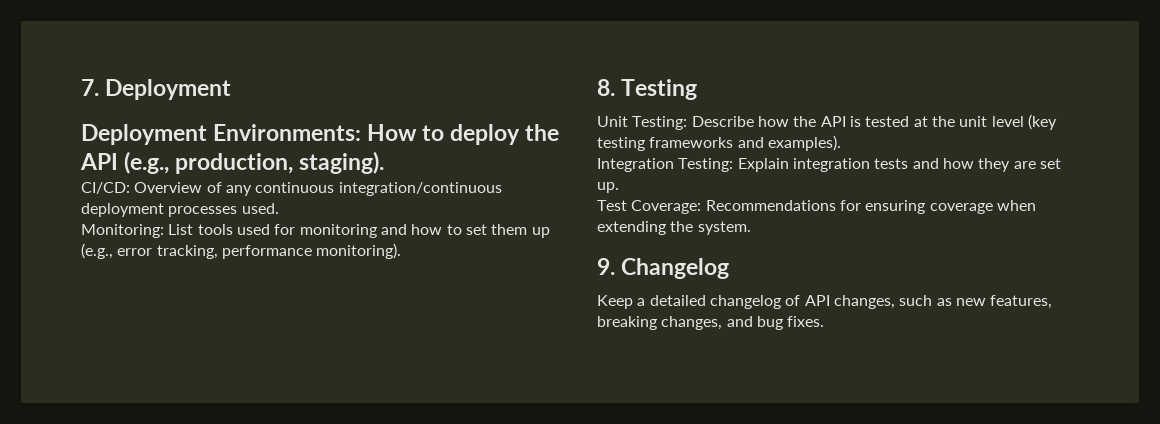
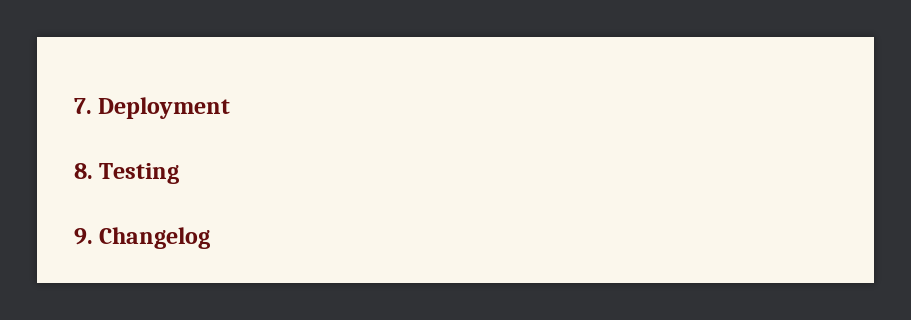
[81,124,560,145] [80,151,385,174] [81,182,502,196] [81,203,279,217] [81,224,550,238] [81,243,402,259] [597,79,698,100] [597,114,1057,130] [597,135,841,151] [597,158,1061,172] [597,182,619,193] [597,200,1036,214] [597,221,751,235] [597,258,730,279] [597,295,1053,309] [597,316,825,330] Deployment Environments: How to deploy the API (e.g., production, staging). // CI/CD: Overview of any continuous integration/continuous deployment processes used. // Monitoring: List tools used for monitoring and how to set them up (e.g., error tracking, performance monitoring). // 8. Testing // Unit Testing: Describe how the API is tested at the unit level (key testing frameworks and examples). // Integration Testing: Explain integration tests and how they are set up. // Test Coverage: Recommendations for ensuring coverage when extending the system. // 9. Changelog // Keep a detailed changelog of API changes, such as new features, breaking changes, and bug fixes. -> [74,163,180,184] [74,227,211,249] 8. Testing // 9. Changelog

